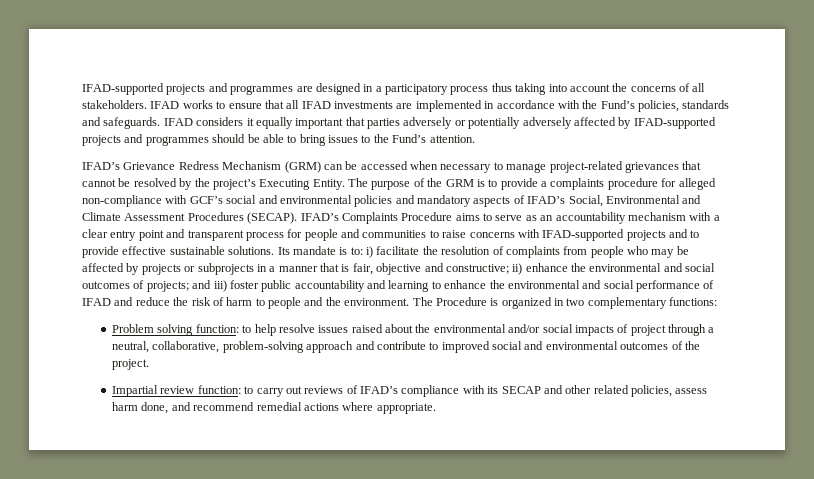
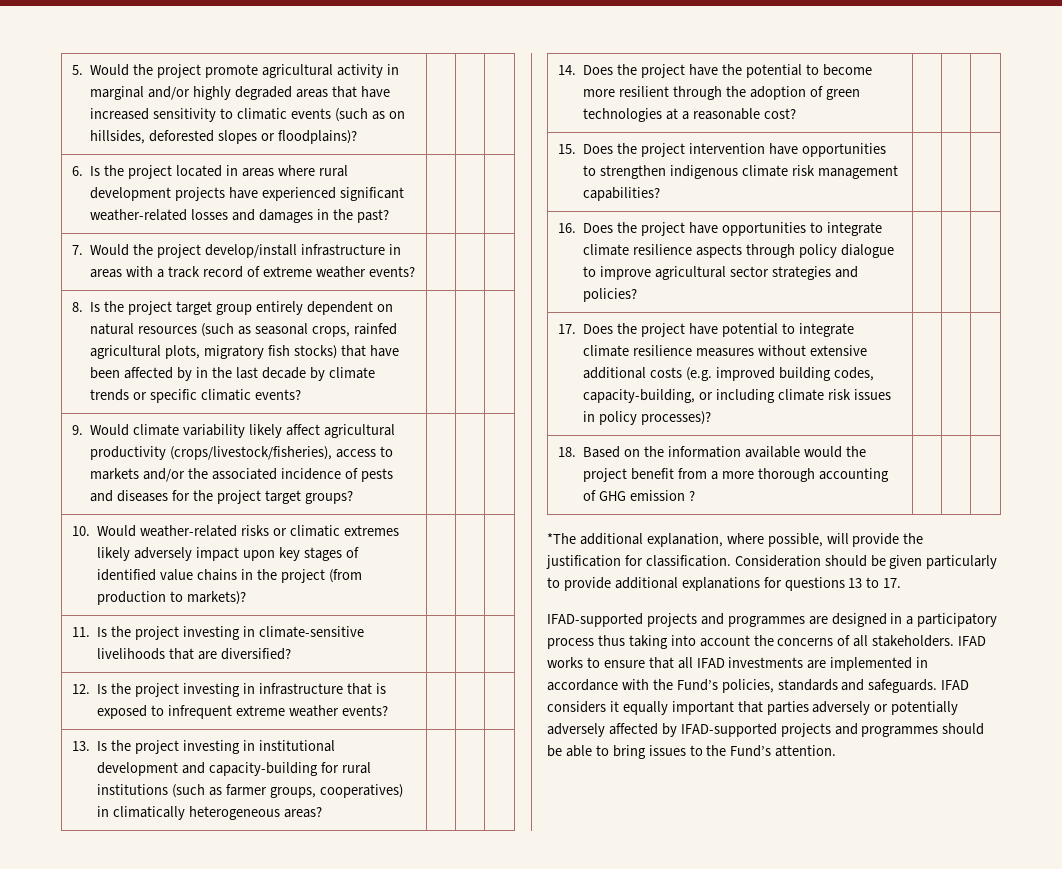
(82, 89) none -> [71,64,399,78] [90,86,390,100] [90,108,405,122] [90,130,357,144] [71,165,348,179] [90,187,404,201] [90,209,389,223] [71,244,401,258] [90,266,415,278] [71,301,393,315] [90,323,397,337] [90,345,399,359] [90,367,375,381] [90,389,301,403] [71,424,395,438] [90,446,393,460] [90,468,393,482] [90,490,353,504] [71,525,399,537] [97,547,359,561] [97,569,362,583] [97,591,247,605] [71,626,364,640] [97,648,291,660] [71,683,386,697] [97,705,388,719] [71,740,335,754] [97,762,371,776] [97,784,403,798] [97,806,322,820] [557,64,872,78] [583,86,860,100] [583,108,796,122] [557,143,886,157] [583,165,898,179] [583,187,661,201] [557,222,882,236] [583,244,894,258] [583,266,858,280] [583,288,638,302] [557,323,854,337] [583,345,867,357] [583,367,874,381] [583,389,891,403] [583,411,712,425] [557,446,866,458] [583,468,889,482] [583,490,695,501] [547,533,924,547] [546,555,998,569] [547,577,902,591] 5. Would the project promote agricultural activity in marginal and/or highly degraded areas that have increased sensitivity to climatic events (such as on hillsides, deforested slopes or floodplains)? | | | // 6. Is the project located in areas where rural development projects have experienced significant weather-related losses and damages in the past? | | | // 7. Would the project develop/install infrastructure in areas with a track record of extreme weather events? | | | // 8. Is the project target group entirely dependent on natural resources (such as seasonal crops, rainfed agricultural plots, migratory fish stocks) that have been affected by in the last decade by climate trends or specific climatic events? | | | // 9. Would climate variability likely affect agricultural productivity (crops/livestock/fisheries), access to markets and/or the associated incidence of pests and diseases for the project target groups? | | | // 10. Would weather-related risks or climatic extremes likely adversely impact upon key stages of identified value chains in the project (from production to markets)? | | | // 11. Is the project investing in climate-sensitive livelihoods that are diversified? | | | // 12. Is the project investing in infrastructure that is exposed to infrequent extreme weather events? | | | // 13. Is the project investing in institutional development and capacity-building for rural institutions (such as farmer groups, cooperatives) in climatically heterogeneous areas? | | | // 14. Does the project have the potential to become more resilient through the adoption of green technologies at a reasonable cost? | | | // 15. Does the project intervention have opportunities to strengthen indigenous climate risk management capabilities? | | | // 16. Does the project have opportunities to integrate climate resilience aspects through policy dialogue to improve agricultural sector strategies and policies? | | | // 17. Does the project have potential to integrate climate resilience measures without extensive additional costs (e.g. improved building codes, capacity-building, or including climate risk issues in policy processes)? | | | // 18. Based on the information available would the project benefit from a more thorough accounting of GHG emission ? | | | // *The additional explanation, where possible, will provide the justification for classification. Consideration should be given particularly to provide additional explanations for questions 13 to 17. //
[82,161,702,173] [82,178,716,190] [82,195,702,207] [82,212,720,224] [82,229,700,241] [82,246,689,258] [82,263,716,275] [82,280,715,292] [82,297,718,309] [112,324,715,336] [112,341,700,353] [112,359,150,370] [112,385,708,397] [112,402,436,414] // IFAD’s Grievance Redress Mechanism (GRM) can be accessed when necessary to manage project-related grievances that cannot be resolved by the project’s Executing Entity. The purpose of the GRM is to provide a complaints procedure for alleged non-compliance with GCF’s social and environmental policies and mandatory aspects of IFAD’s Social, Environmental and Climate Assessment Procedures (SECAP). IFAD’s Complaints Procedure aims to serve as an accountability mechanism with a clear entry point and transparent process for people and communities to raise concerns with IFAD-supported projects and to provide effective sustainable solutions. Its mandate is to: i) facilitate the resolution of complaints from people who may be affected by projects or subprojects in a manner that is fair, objective and constructive; ii) enhance the environmental and social outcomes of projects; and iii) foster public accountability and learning to enhance the environmental and social performance of IFAD and reduce the risk of harm to people and the environment. The Procedure is organized in two complementary functions: // Problem solving function: to help resolve issues raised about the environmental and/or social impacts of project through a neutral, collaborative, problem-solving approach and contribute to improved social and environmental outcomes of the project. // Impartial review function: to carry out reviews of IFAD’s compliance with its SECAP and other related policies, assess harm done, and recommend remedial actions where appropriate. -> (837, 751) none

